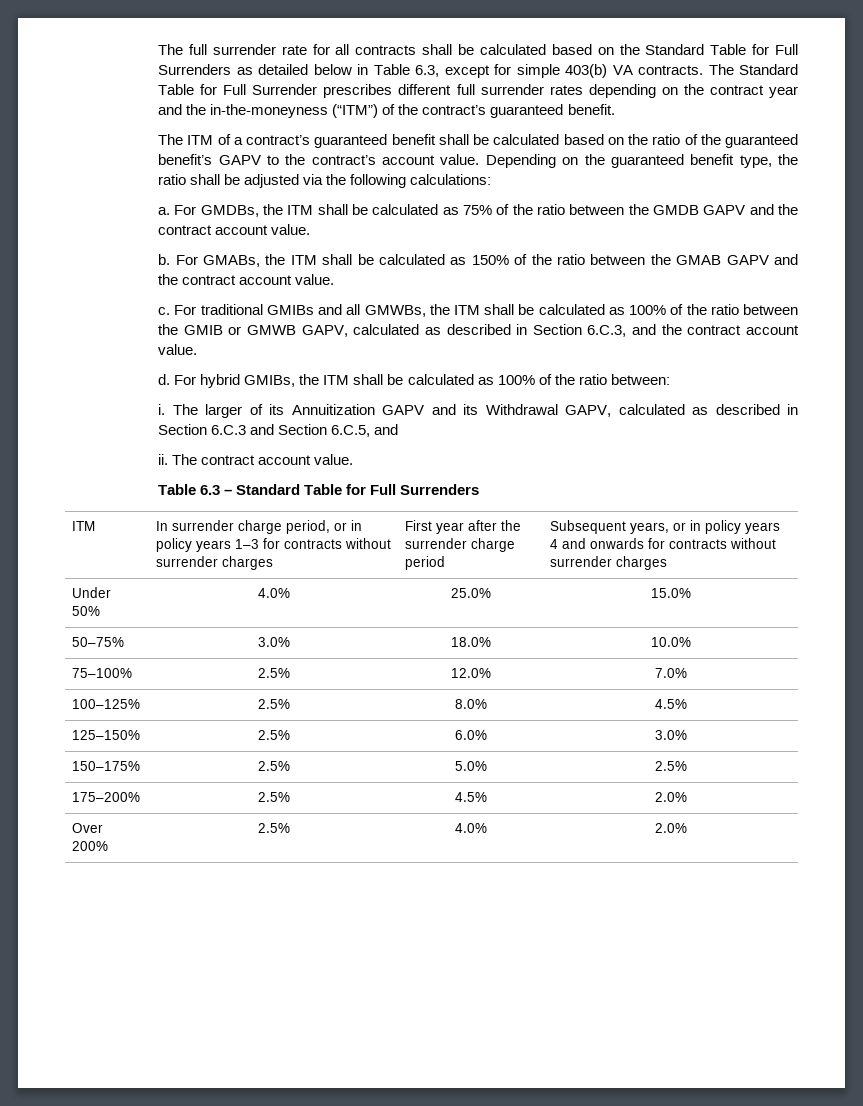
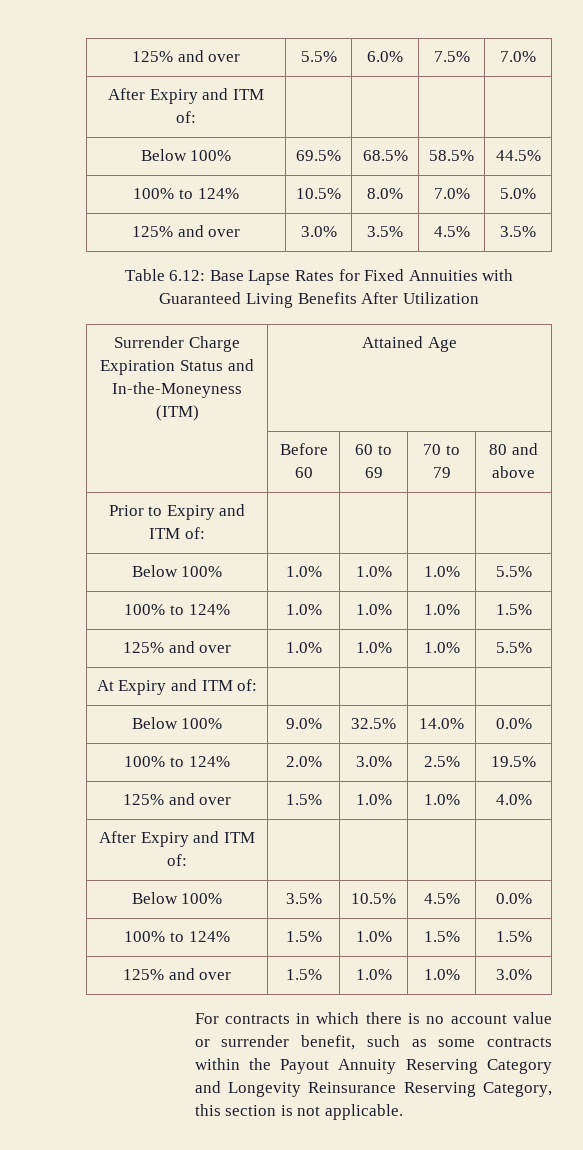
[158,44,799,55] [158,64,798,78] [158,84,799,98] [158,104,615,118] [158,134,799,148] [158,154,798,168] [158,174,492,188] [158,204,798,217] [158,224,311,235] [158,254,798,267] [158,274,335,285] [158,304,799,317] [158,324,799,337] [158,344,198,355] [158,374,670,388] [158,404,798,418] [158,424,399,437] [158,454,354,465] [158,484,480,495] [72,521,96,531] [156,520,363,534] [156,538,392,552] [156,556,274,570] [405,520,522,534] [405,538,516,552] [405,556,446,570] [550,520,781,534] [550,538,777,549] [550,556,668,570] [72,587,112,598] [72,606,101,616] [258,588,290,598] [451,588,491,598] [650,588,691,598] [72,637,125,647] [258,637,290,647] [451,637,491,647] [650,637,691,647] [72,668,133,678] [258,668,290,678] [451,668,491,678] [654,668,687,678] [72,699,141,709] [258,699,290,709] [455,699,487,709] [654,699,687,709] [72,730,141,740] [258,730,290,740] [455,730,487,740] [654,730,687,740] [72,761,141,771] [258,761,290,771] [455,761,487,771] [654,761,687,771] [72,792,141,802] [258,792,290,802] [455,792,487,802] [654,792,687,802] [72,823,104,833] [72,841,109,851] [258,823,290,833] [455,823,487,833] [654,823,687,833] The full surrender rate for all contracts shall be calculated based on the Standard Table for Full Surrenders as detailed below in Table 6.3, except for simple 403(b) VA contracts. The Standard Table for Full Surrender prescribes different full surrender rates depending on the contract year and the in-the-moneyness (“ITM”) of the contract’s guaranteed benefit. // The ITM of a contract’s guaranteed benefit shall be calculated based on the ratio of the guaranteed benefit’s GAPV to the contract’s account value. Depending on the guaranteed benefit type, the ratio shall be adjusted via the following calculations: // a. For GMDBs, the ITM shall be calculated as 75% of the ratio between the GMDB GAPV and the contract account value. // b. For GMABs, the ITM shall be calculated as 150% of the ratio between the GMAB GAPV and the contract account value. // c. For traditional GMIBs and all GMWBs, the ITM shall be calculated as 100% of the ratio between the GMIB or GMWB GAPV, calculated as described in Section 6.C.3, and the contract account value. // d. For hybrid GMIBs, the ITM shall be calculated as 100% of the ratio between: // i. The larger of its Annuitization GAPV and its Withdrawal GAPV, calculated as described in Section 6.C.3 and Section 6.C.5, and // ii. The contract account value. // Table 6.3 – Standard Table for Full Surrenders // ITM | In surrender charge period, or in policy years 1–3 for contracts without surrender charges | First year after the surrender charge period | Subsequent years, or in policy years 4 and onwards for contracts without surrender charges // Under 50% | 4.0% | 25.0% | 15.0% // 50–75% | 3.0% | 18.0% | 10.0% // 75–100% | 2.5% | 12.0% | 7.0% // 100–125% | 2.5% | 8.0% | 4.5% // 125–150% | 2.5% | 6.0% | 3.0% // 150–175% | 2.5% | 5.0% | 2.5% // 175–200% | 2.5% | 4.5% | 2.0% // Over 200% | 2.5% | 4.0% | 2.0% -> [131,50,241,62] [300,51,337,62] [367,51,403,62] [433,51,470,62] [500,51,536,62] [108,88,264,104] [176,111,196,123] [140,149,232,161] [296,150,341,161] [362,150,408,161] [429,150,474,161] [495,150,541,161] [133,188,239,199] [296,188,341,199] [367,188,403,199] [433,188,470,199] [500,188,536,199] [131,225,241,237] [300,226,337,237] [367,226,403,237] [433,226,470,237] [500,226,536,237] [124,269,514,285] [159,292,479,308] [114,336,240,352] [100,359,254,375] [112,382,242,398] [155,405,199,421] [362,336,457,352] [279,443,328,455] [294,467,313,478] [355,444,392,455] [364,467,383,478] [423,444,460,455] [432,467,451,478] [489,443,538,455] [492,466,535,478] [108,504,246,520] [149,527,205,539] [131,565,223,577] [285,566,322,577] [355,566,392,577] [423,566,460,577] [495,566,532,577] [124,604,230,615] [285,604,322,615] [355,604,392,615] [423,604,460,615] [495,604,532,615] [122,641,232,653] [285,642,322,653] [355,642,392,653] [423,642,460,653] [495,642,532,653] [96,679,258,695] [131,717,223,729] [285,718,322,729] [351,718,396,729] [419,718,464,729] [495,718,532,729] [124,756,230,767] [285,756,322,767] [355,756,392,767] [423,756,460,767] [491,756,536,767] [122,793,232,805] [285,794,322,805] [355,794,392,805] [423,794,460,805] [495,794,532,805] [99,831,255,847] [167,854,187,866] [131,892,223,904] [285,893,322,904] [351,893,396,904] [423,893,460,904] [495,893,532,904] [124,931,230,942] [285,931,322,942] [355,931,392,942] [423,931,460,942] [495,931,532,942] [122,968,232,980] [285,969,322,980] [355,969,392,980] [423,969,460,980] [495,969,532,980] [194,1012,552,1024] [194,1035,552,1050] [194,1058,552,1074] [194,1081,552,1097] [194,1104,403,1120] 125% and over | 5.5% | 6.0% | 7.5% | 7.0% // After Expiry and ITM of: | | | | // Below 100% | 69.5% | 68.5% | 58.5% | 44.5% // 100% to 124% | 10.5% | 8.0% | 7.0% | 5.0% // 125% and over | 3.0% | 3.5% | 4.5% | 3.5% // Table 6.12: Base Lapse Rates for Fixed Annuities with Guaranteed Living Benefits After Utilization // Surrender Charge Expiration Status and In-the-Moneyness (ITM) | Attained Age // | Before 60 | 60 to 69 | 70 to 79 | 80 and above // Prior to Expiry and ITM of: | | | | // Below 100% | 1.0% | 1.0% | 1.0% | 5.5% // 100% to 124% | 1.0% | 1.0% | 1.0% | 1.5% // 125% and over | 1.0% | 1.0% | 1.0% | 5.5% // At Expiry and ITM of: | | | | // Below 100% | 9.0% | 32.5% | 14.0% | 0.0% // 100% to 124% | 2.0% | 3.0% | 2.5% | 19.5% // 125% and over | 1.5% | 1.0% | 1.0% | 4.0% // After Expiry and ITM of: | | | | // Below 100% | 3.5% | 10.5% | 4.5% | 0.0% // 100% to 124% | 1.5% | 1.0% | 1.5% | 1.5% // 125% and over | 1.5% | 1.0% | 1.0% | 3.0% // For contracts in which there is no account value or surrender benefit, such as some contracts within the Payout Annuity Reserving Category and Longevity Reinsurance Reserving Category, this section is not applicable.

